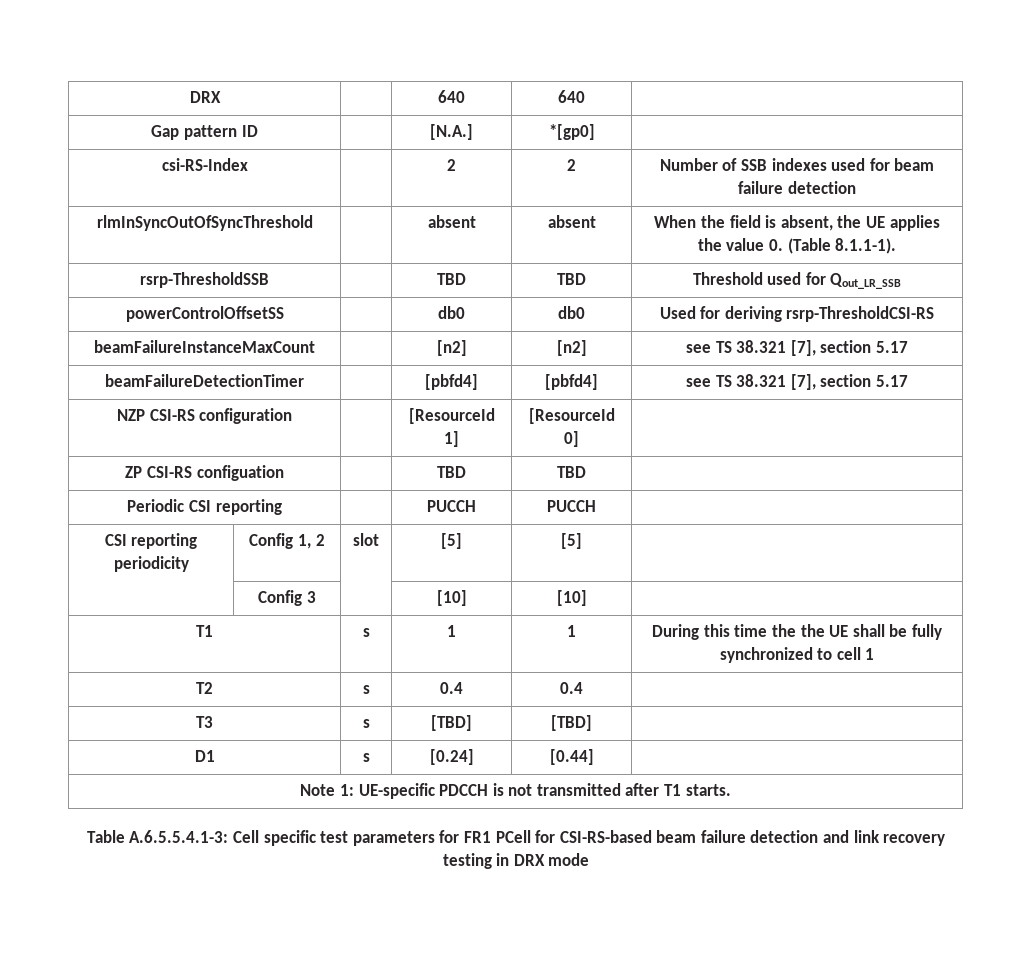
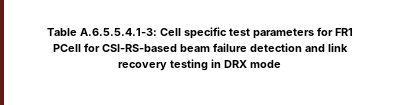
[189,91,221,103] [438,90,465,103] [558,90,585,103] [151,125,258,140] [430,124,473,140] [548,124,595,140] [161,158,248,171] [447,159,456,171] [567,159,576,171] [659,158,935,171] [738,181,856,194] [96,215,313,231] [427,215,476,228] [547,215,596,228] [654,215,940,231] [697,238,897,254] [140,272,269,288] [437,273,466,285] [557,273,586,285] [692,272,902,289] [125,306,284,322] [438,306,465,319] [558,306,585,319] [659,306,935,322] [94,340,315,353] [436,340,467,356] [556,340,587,356] [686,340,908,356] [105,374,304,387] [425,374,478,390] [545,374,598,390] [686,374,908,390] [116,408,293,424] [408,408,495,424] [444,431,459,447] [528,408,615,424] [564,431,579,447] [125,465,284,481] [437,466,466,478] [557,466,586,478] [127,499,282,515] [427,500,476,512] [547,500,596,512] [104,533,198,549] [113,556,189,572] [249,533,325,549] [353,533,379,546] [441,533,462,549] [561,533,582,549] [258,590,316,606] [436,590,467,606] [556,590,587,606] [196,625,213,637] [362,628,370,637] [447,625,456,637] [567,625,576,637] [652,624,942,640] [719,647,875,663] [196,682,213,694] [362,685,370,694] [440,682,463,694] [560,682,583,694] [196,716,213,728] [362,719,370,728] [431,715,472,731] [551,715,592,731] [194,750,215,762] [362,753,370,762] [429,749,474,765] [549,749,594,765] [300,783,731,799] DRX | | 640 | 640 | // Gap pattern ID | | [N.A.] | *[gp0] | // csi-RS-Index | | 2 | 2 | Number of SSB indexes used for beam failure detection // rlmInSyncOutOfSyncThreshold | | absent | absent | When the field is absent, the UE applies the value 0. (Table 8.1.1-1). // rsrp-ThresholdSSB | | TBD | TBD | Threshold used for Qout_LR_SSB // powerControlOffsetSS | | db0 | db0 | Used for deriving rsrp-ThresholdCSI-RS // beamFailureInstanceMaxCount | | [n2] | [n2] | see TS 38.321 [7], section 5.17 // beamFailureDetectionTimer | | [pbfd4] | [pbfd4] | see TS 38.321 [7], section 5.17 // NZP CSI-RS configuration | | [ResourceId 1] | [ResourceId 0] | // ZP CSI-RS configuation | | TBD | TBD | // Periodic CSI reporting | | PUCCH | PUCCH | // CSI reporting periodicity | Config 1, 2 | slot | [5] | [5] | // | Config 3 | | [10] | [10] | // T1 | s | 1 | 1 | During this time the the UE shall be fully synchronized to cell 1 // T2 | s | 0.4 | 0.4 | // T3 | s | [TBD] | [TBD] | // D1 | s | [0.24] | [0.44] | // Note 1: UE-specific PDCCH is not transmitted after T1 starts. // -> (46, 32) none

